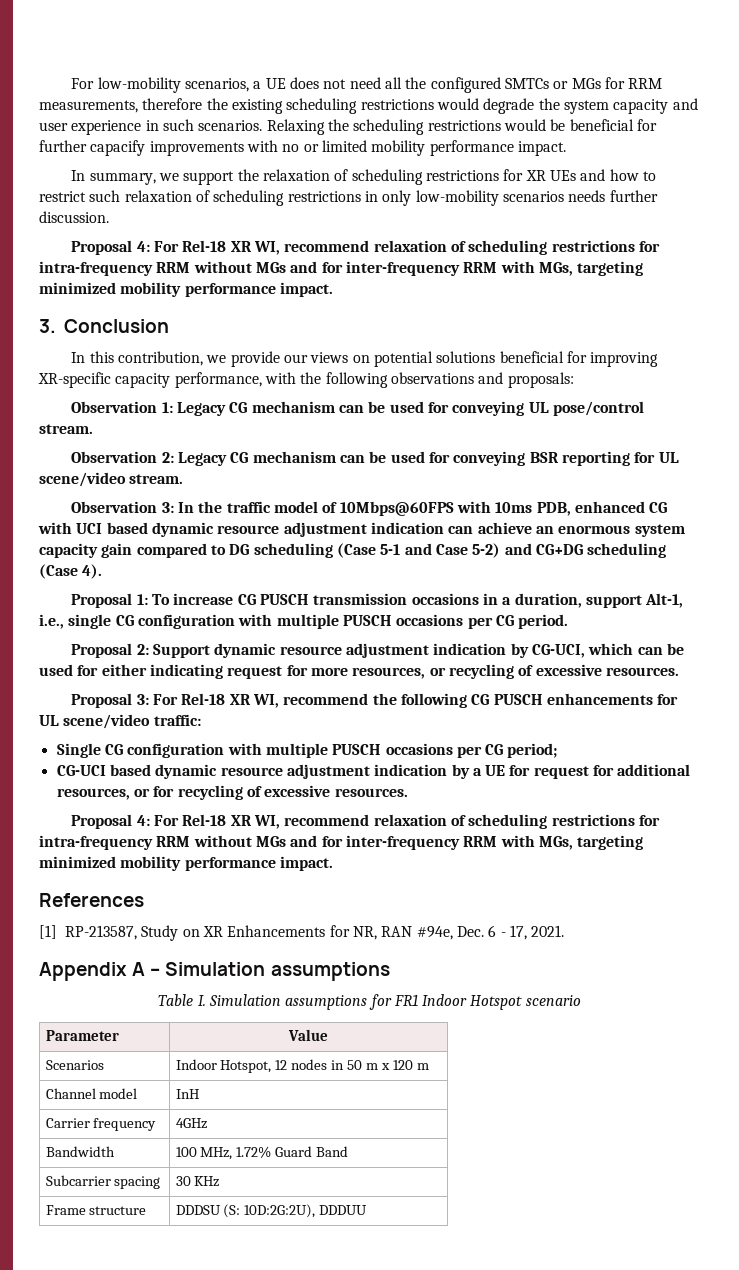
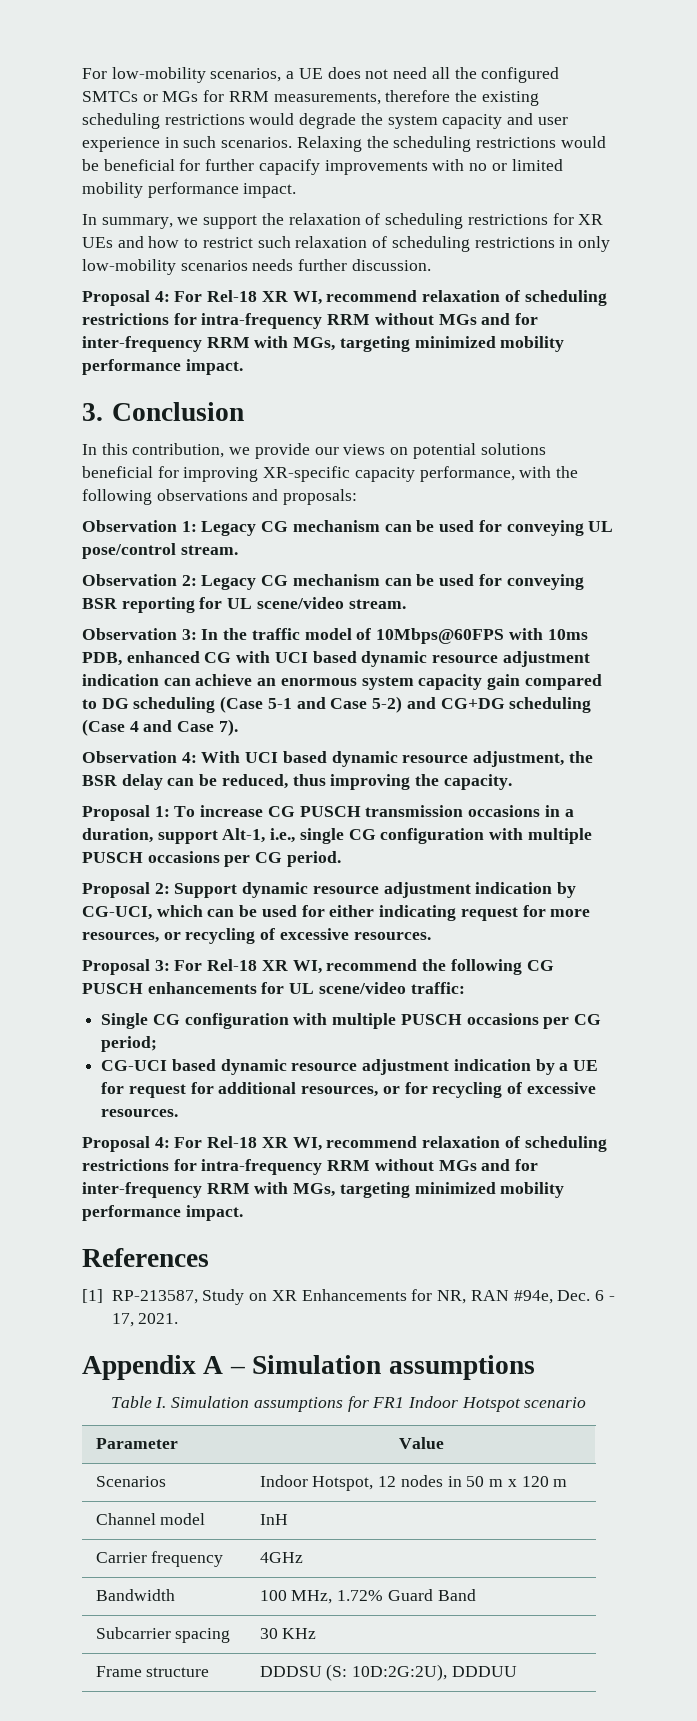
[82,564,103,579] 4). -> [129,719,238,736] [82,751,593,767] [82,774,512,790] 4 and Case 7). // Observation 4: With UCI based dynamic resource adjustment, the BSR delay can be reduced, thus improving the capacity.

